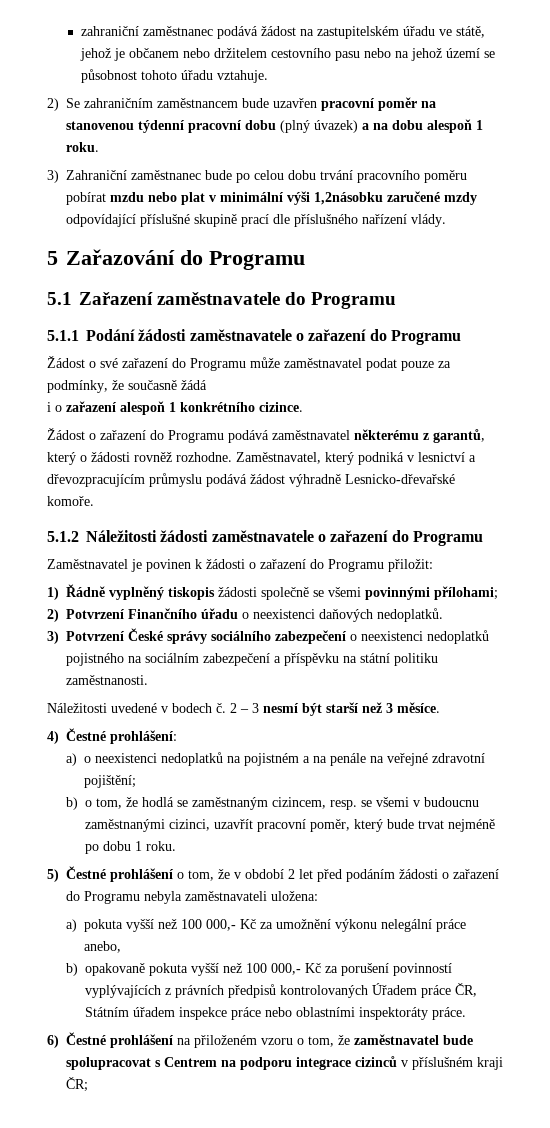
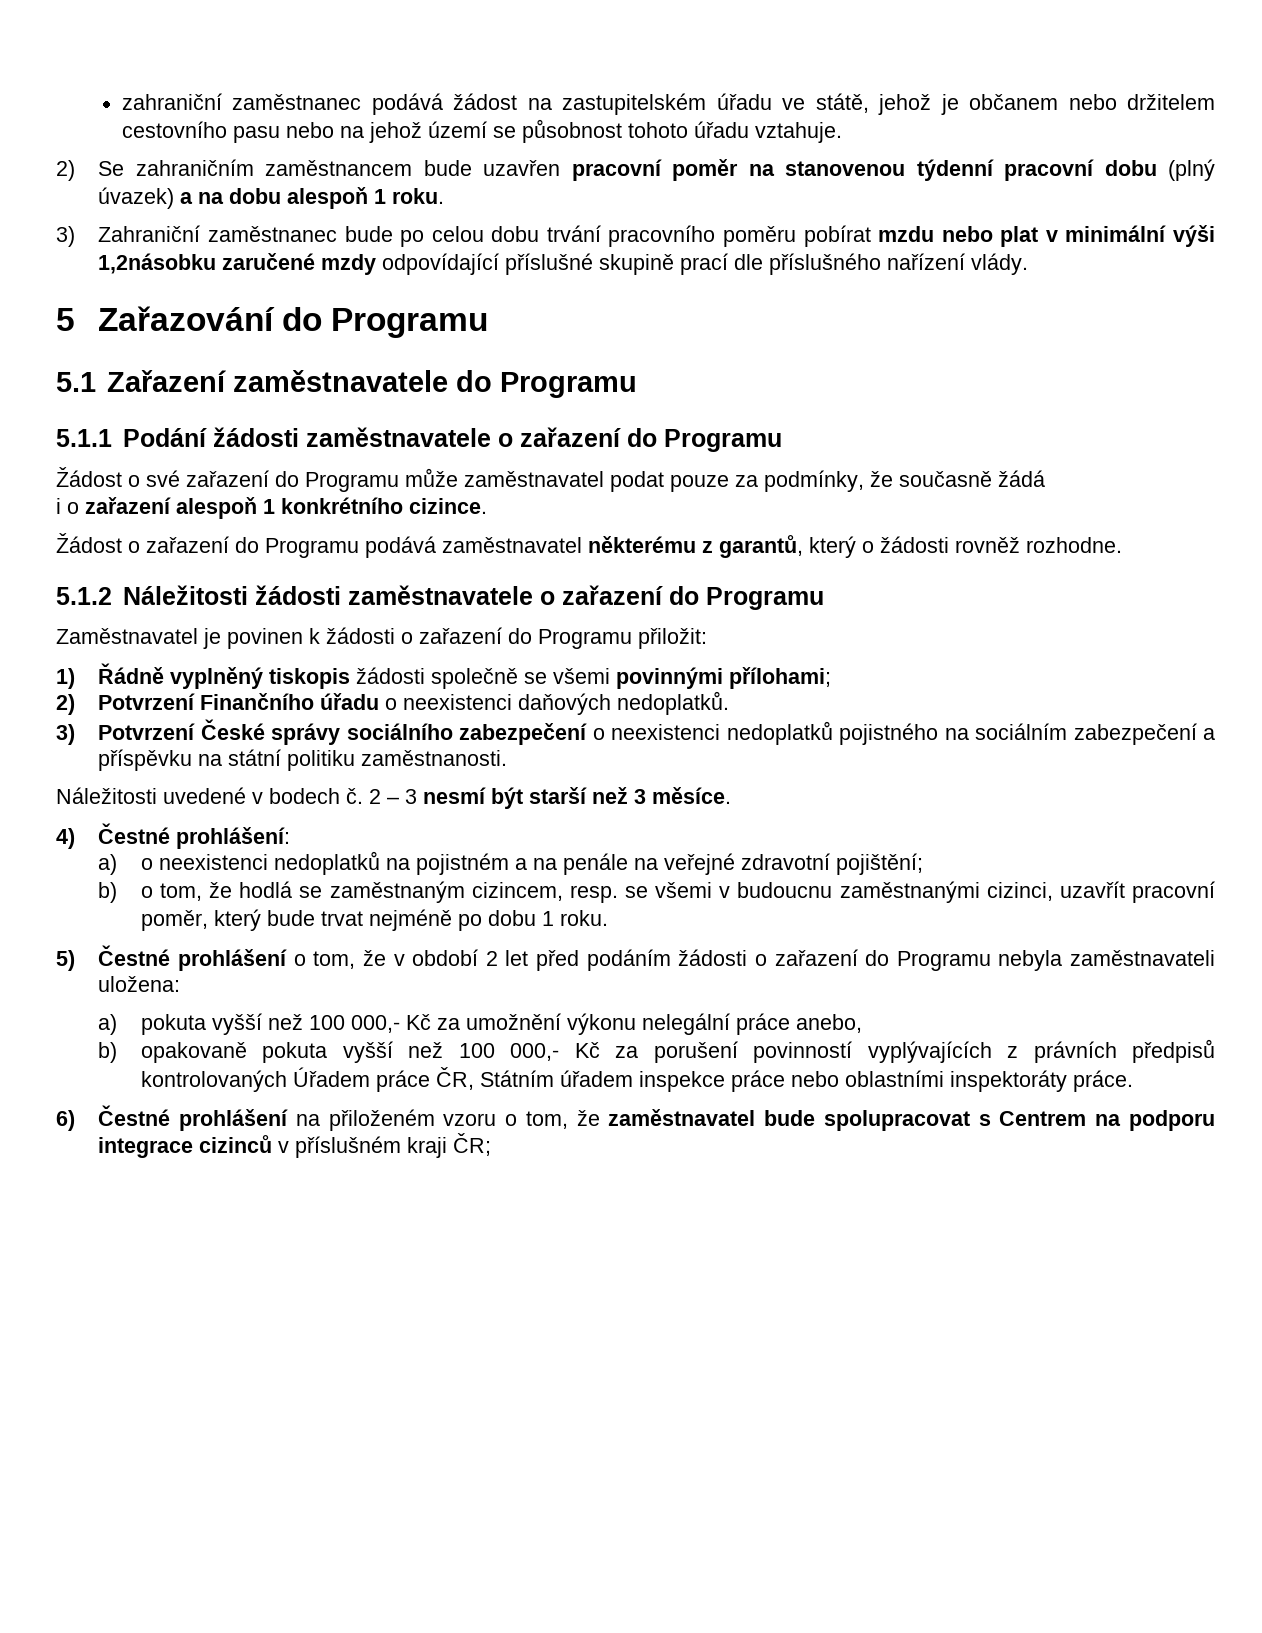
[236,452,476,465] [47,473,455,487] [47,496,94,506] Zaměstnavatel, který podniká v lesnictví a dřevozpracujícím průmyslu podává žádost výhradně Lesnicko-dřevařské komoře. -> (1122, 545) none

